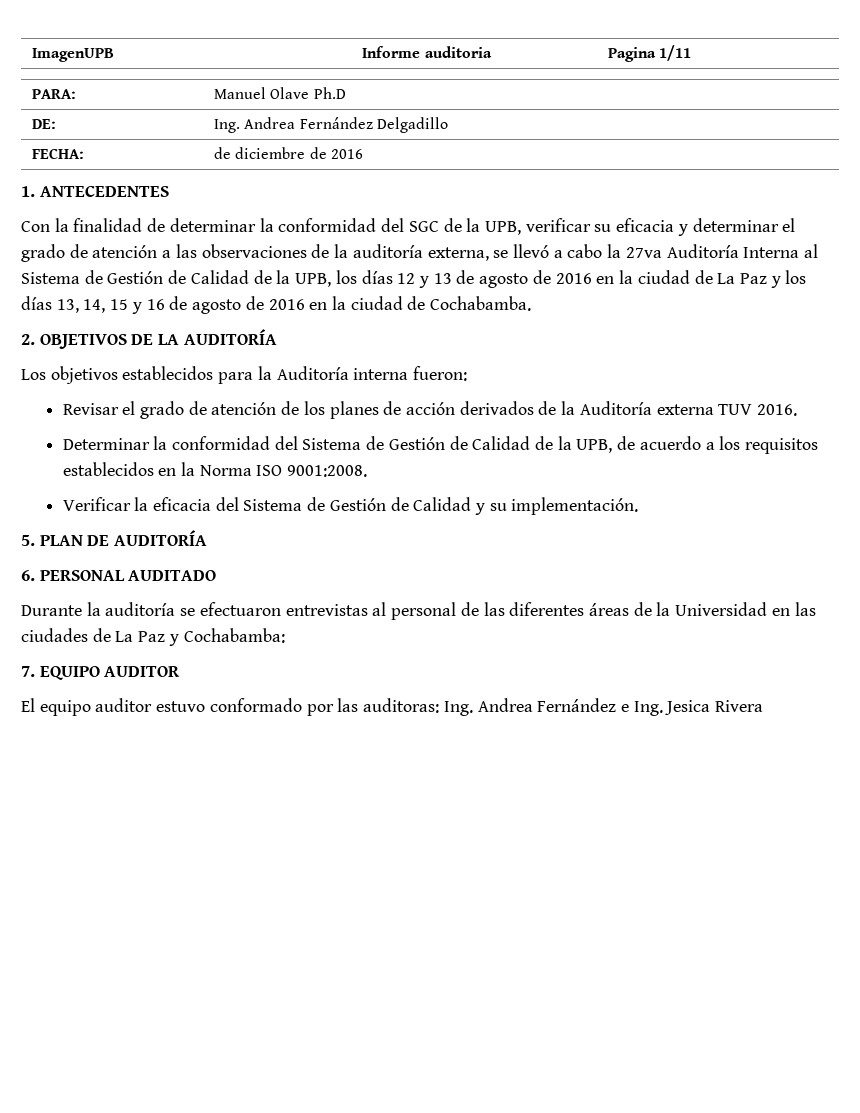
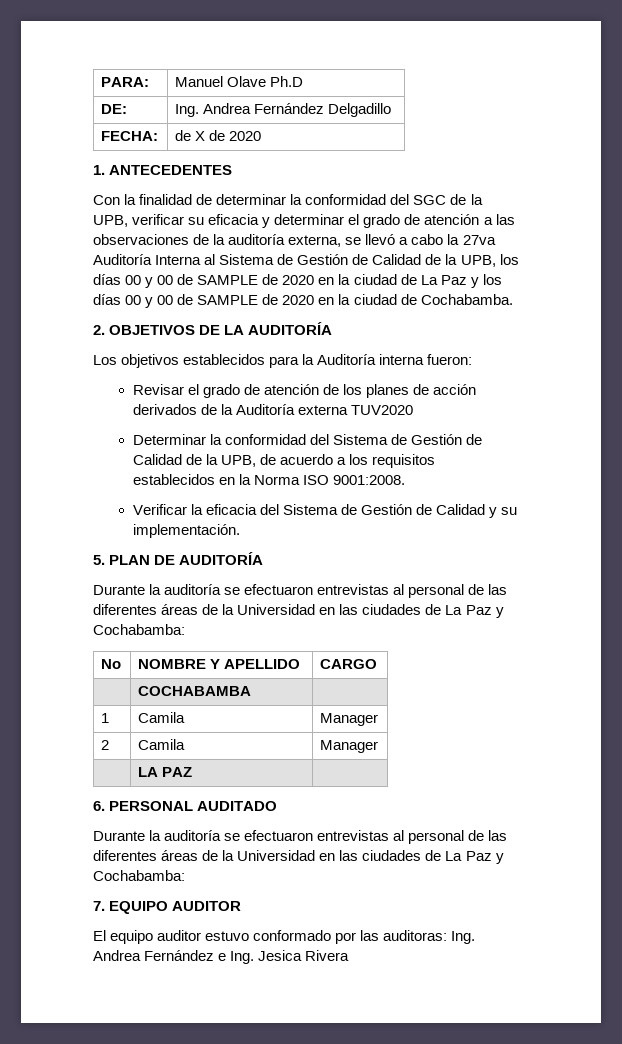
[32,48,115,62] [362,46,492,58] [608,45,692,62] ImagenUPB | Informe auditoria | Pagina 1/11 // -> (101, 82) none
[235,147,363,159] diciembre de 2016 -> [195,130,262,141] X de 2020
[397,270,592,288] 12 y 13 de agosto de 2016 -> [125,274,315,288] 00 y 00 de SAMPLE de 2020
[56,296,305,314] 13, 14, 15 y 16 de agosto de 2016 -> [125,294,315,308] 00 y 00 de SAMPLE de 2020
[718,404,798,416] TUV 2016. -> [350,405,413,415] TUV2020
(208, 538) none -> [93,584,508,598] [93,604,504,618] [93,624,185,635] [101,659,122,669] [138,659,301,669] [320,659,378,669] [138,686,252,696] [101,713,110,723] [138,712,186,723] [320,713,379,726] [101,740,110,750] [138,739,186,750] [320,740,379,753] [138,767,193,777] // Durante la auditoría se efectuaron entrevistas al personal de las diferentes áreas de la Universidad en las ciudades de La Paz y Cochabamba: // No | NOMBRE Y APELLIDO | CARGO // | COCHABAMBA | // 1 | Camila | Manager // 2 | Camila | Manager // | LA PAZ |

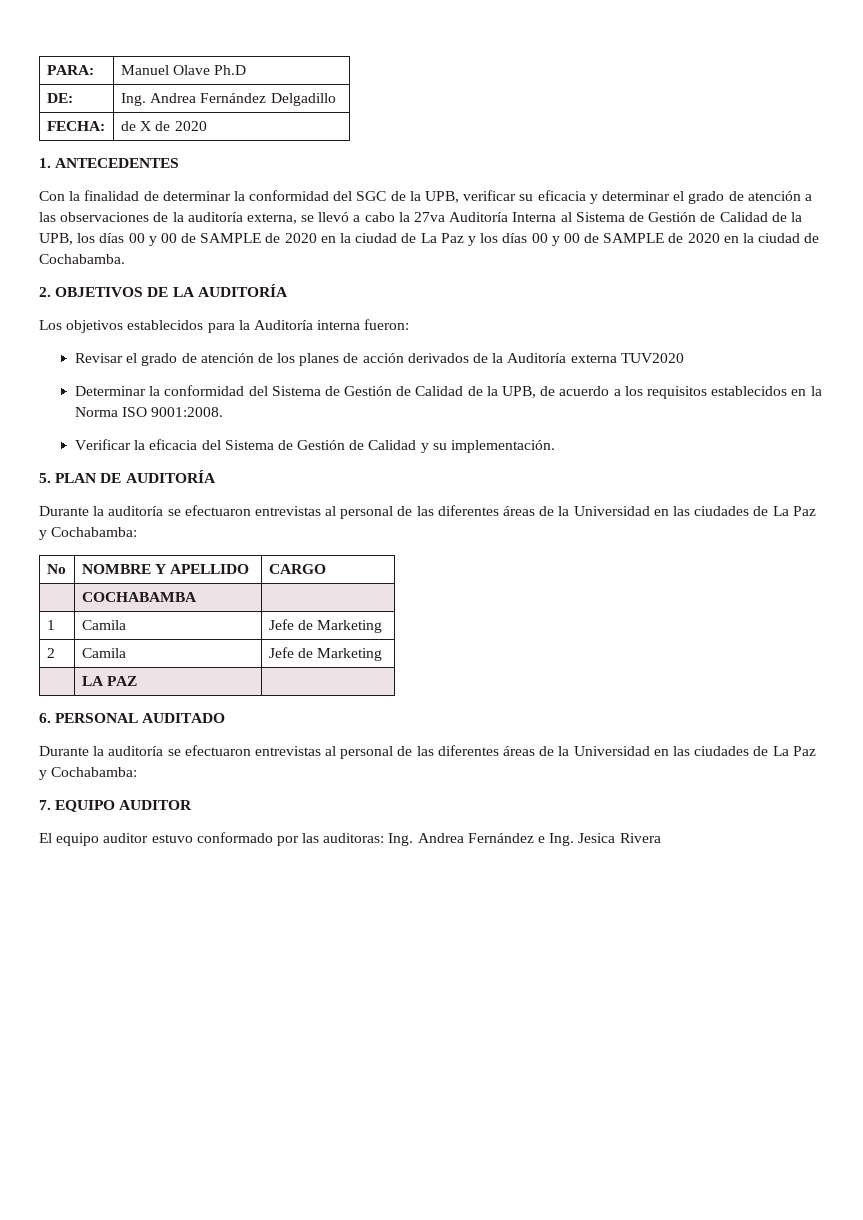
[320,713,379,726] Manager -> [268,619,383,633] Jefe de Marketing
[320,740,379,753] Manager -> [268,647,383,661] Jefe de Marketing

